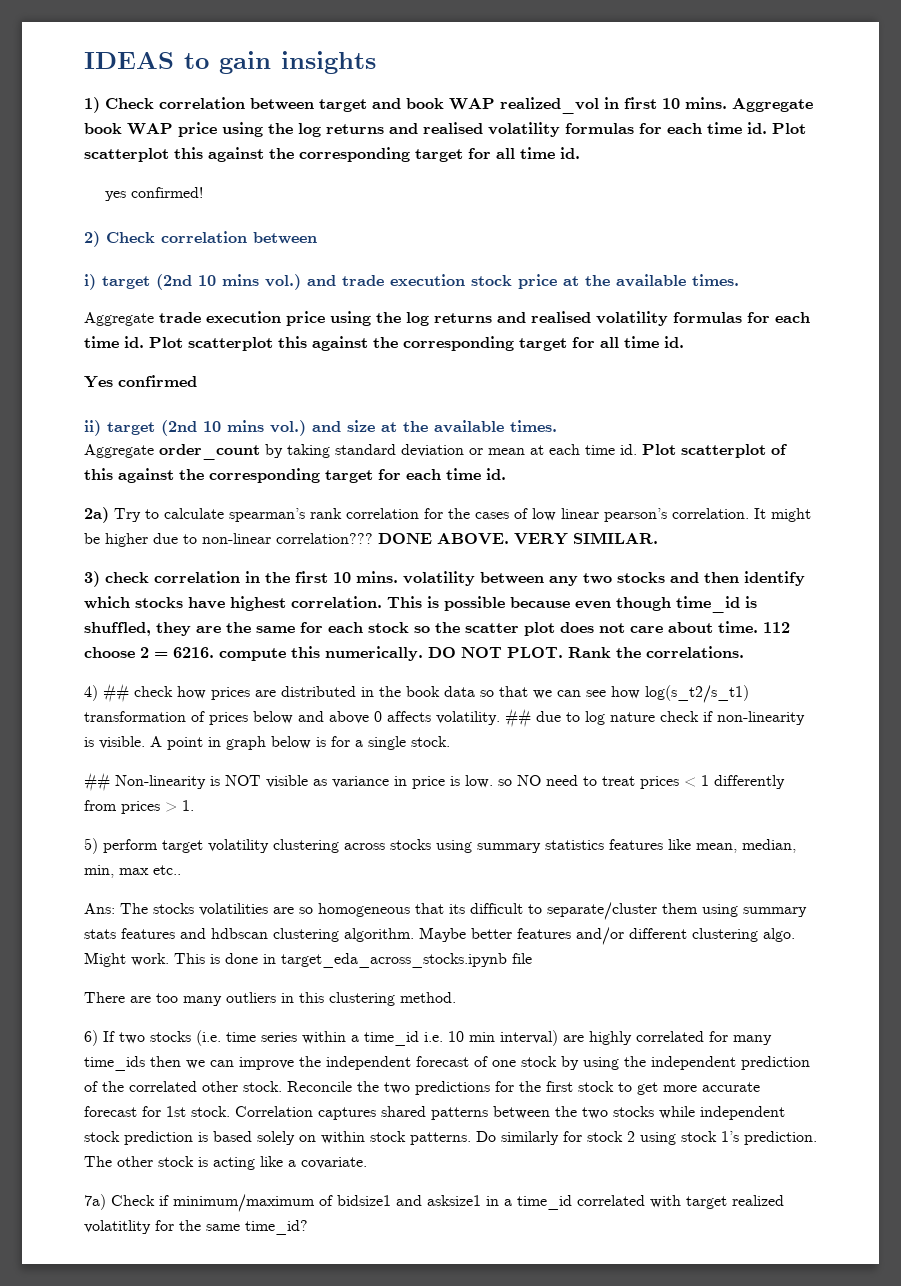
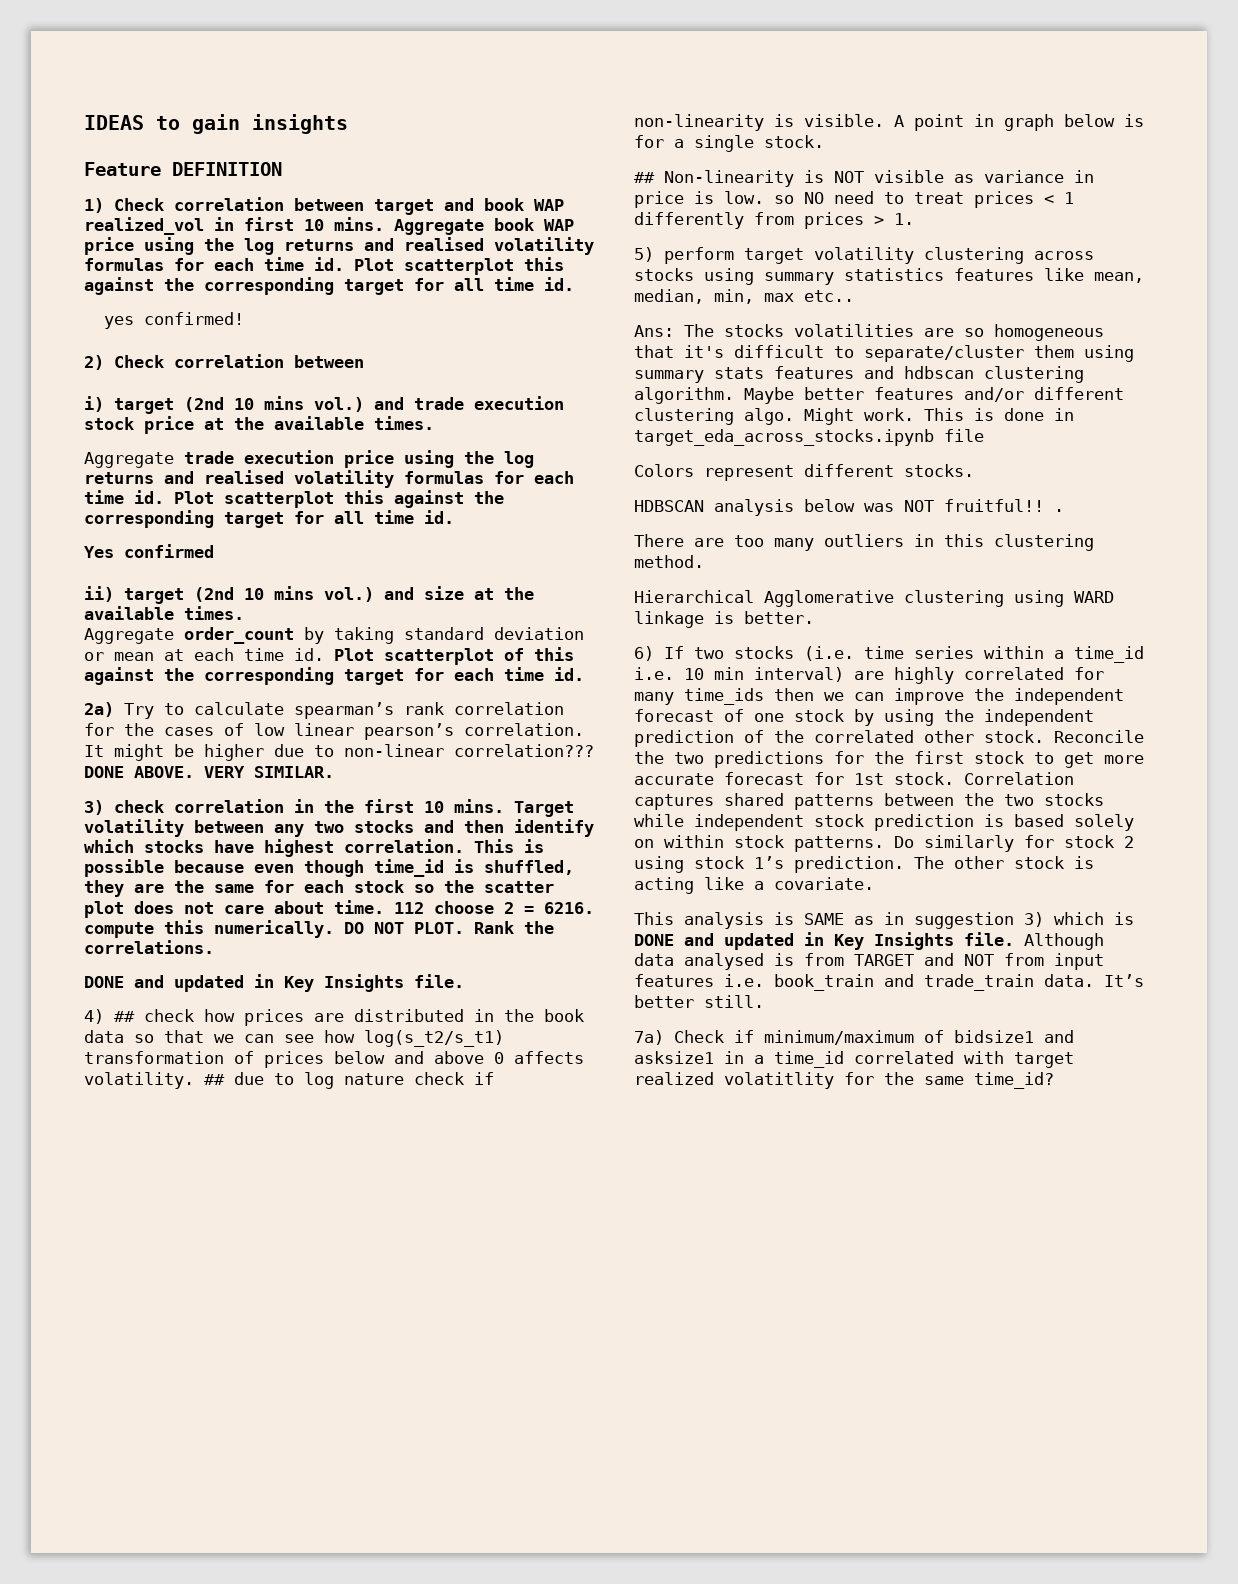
(376, 62) none -> [84,162,282,176] // Feature DEFINITION
(398, 577) none -> [514,801,574,817] Target
(744, 652) none -> [84,974,464,992] // DONE and updated in Key Insights file.
[449,904,465,914] its -> [684,345,724,358] it's
(532, 958) none -> [634,464,974,481] [634,499,1064,516] // Colors represent different stocks. // HDBSCAN analysis below was NOT fruitful!! .
(456, 997) none -> [634,590,1114,607] [634,611,814,628] // Hierarchical Agglomerative clustering using WARD linkage is better.
(367, 1163) none -> [634,912,1134,929] [634,932,1104,950] [634,953,1104,970] [634,974,1144,991] [634,995,764,1008] // This analysis is SAME as in suggestion 3) which is DONE and updated in Key Insights file. Although data analysed is from TARGET and NOT from input features i.e. book_train and trade_train data. It’s better still.

